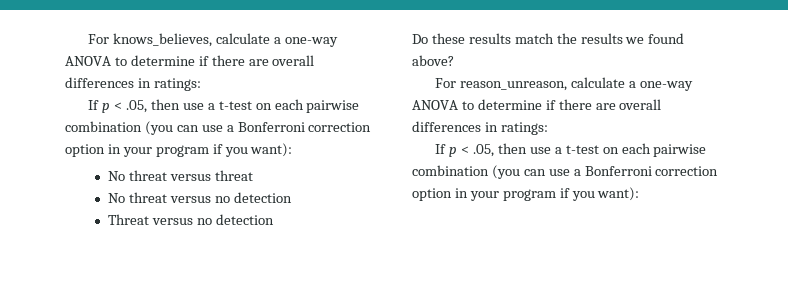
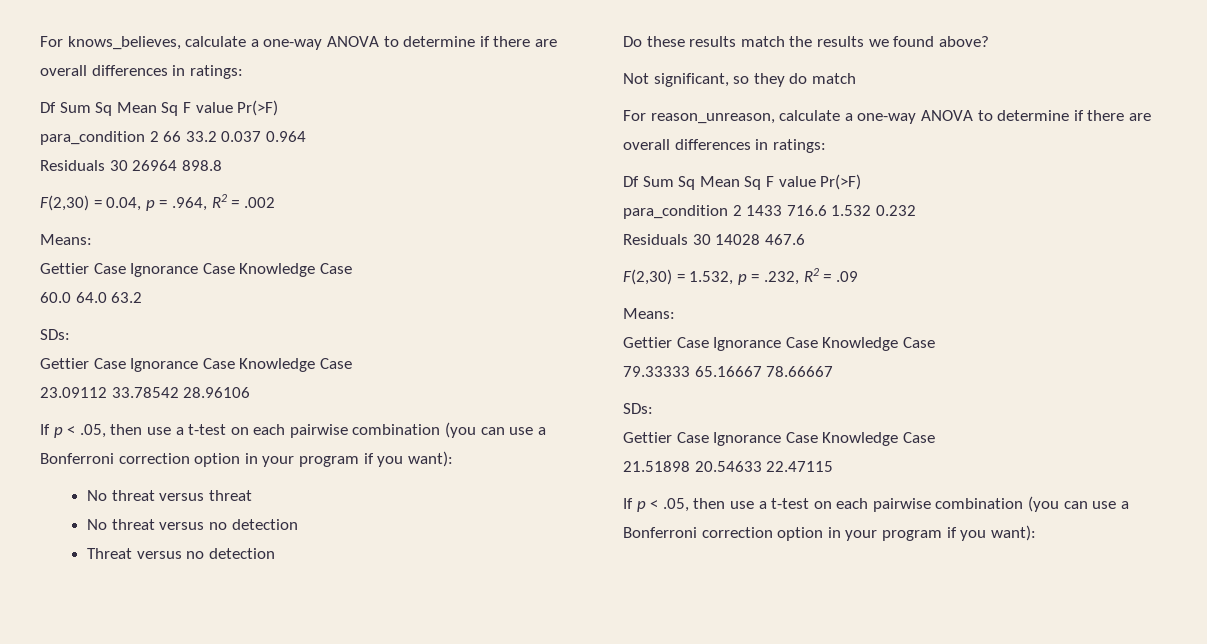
(201, 84) none -> [40,100,279,116] [40,131,306,145] [40,160,222,171] [40,194,275,211] [40,234,92,245] [40,263,352,277] [40,292,143,303] [40,329,70,340] [40,358,352,372] [40,387,251,398] // Df Sum Sq Mean Sq F value Pr(>F) // para_condition 2 66 33.2 0.037 0.964 // Residuals 30 26964 898.8 // F(2,30) = 0.04, p = .964, R2 = .002 // Means: // Gettier Case Ignorance Case Knowledge Case // 60.0 64.0 63.2 // SDs: // Gettier Case Ignorance Case Knowledge Case // 23.09112 33.78542 28.96106
(454, 60) none -> [623,73,856,87] // Not significant, so they do match
(548, 128) none -> [623,174,862,190] [623,205,916,219] [623,234,805,245] [623,268,858,285] [623,308,675,319] [623,337,935,351] [623,366,834,377] [623,403,653,414] [623,432,935,446] [623,461,834,472] // Df Sum Sq Mean Sq F value Pr(>F) // para_condition 2 1433 716.6 1.532 0.232 // Residuals 30 14028 467.6 // F(2,30) = 1.532, p = .232, R2 = .09 // Means: // Gettier Case Ignorance Case Knowledge Case // 79.33333 65.16667 78.66667 // SDs: // Gettier Case Ignorance Case Knowledge Case // 21.51898 20.54633 22.47115

